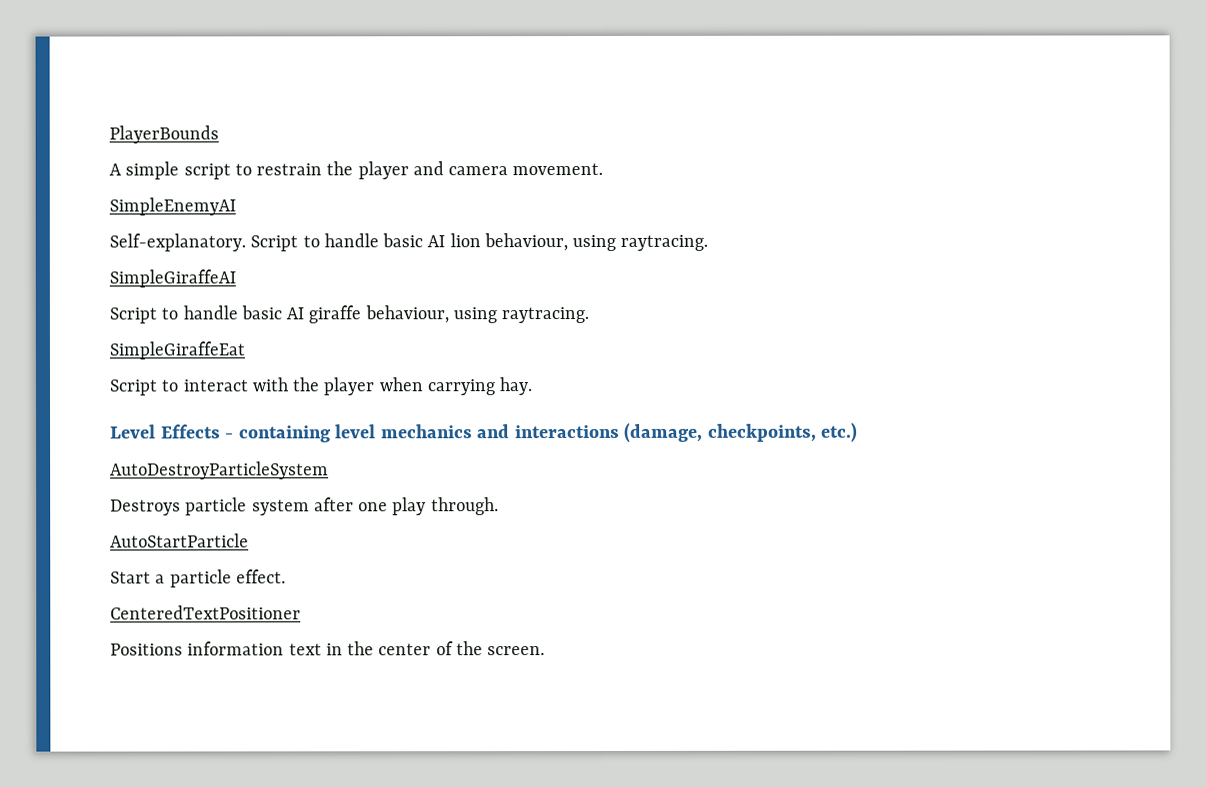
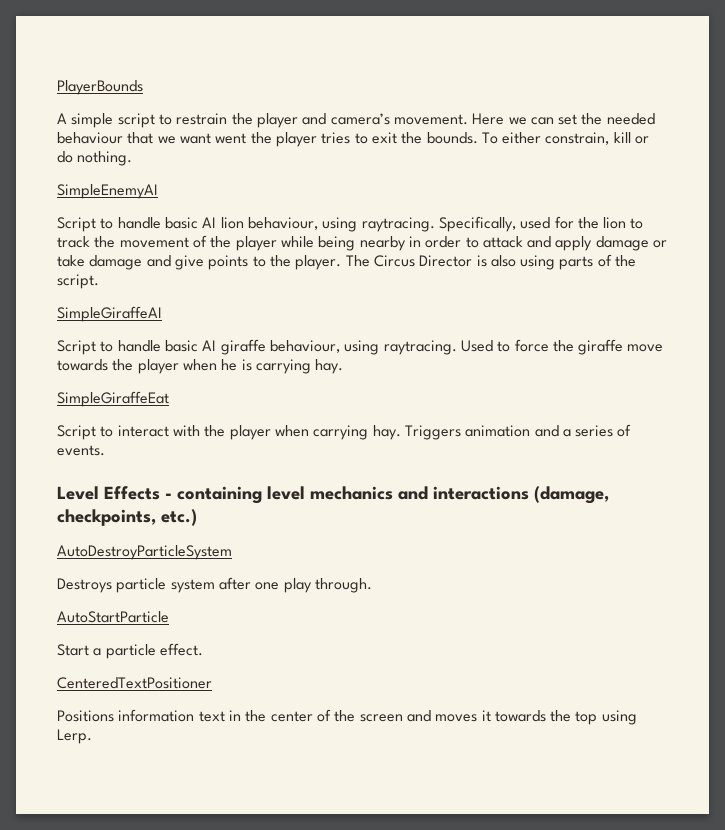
[448,166,509,176] camera -> [330,113,390,125] camera’s
(604, 169) none -> [472,113,655,125] [57,132,650,147] [57,151,133,166] Here we can set the needed behaviour that we want went the player tries to exit the bounds. To either constrain, kill or do nothing.
[109,233,246,252] Self-explanatory. -> (158, 191) none
(709, 242) none -> [438,216,644,232] [57,235,668,251] [57,254,637,270] [57,274,99,289] Specifically, used for the lion to track the movement of the player while being nearby in order to attack and apply damage or take damage and give points to the player. The Circus Director is also using parts of the script.
(590, 315) none -> [460,339,664,355] [57,359,344,374] Used to force the giraffe move towards the player when he is carrying hay.
(534, 386) none -> [404,424,632,440] [57,445,105,456] Triggers animation and a series of events.
[487,646,546,656] screen. -> [359,710,637,725] [57,729,92,744] screen and moves it towards the top using Lerp.

